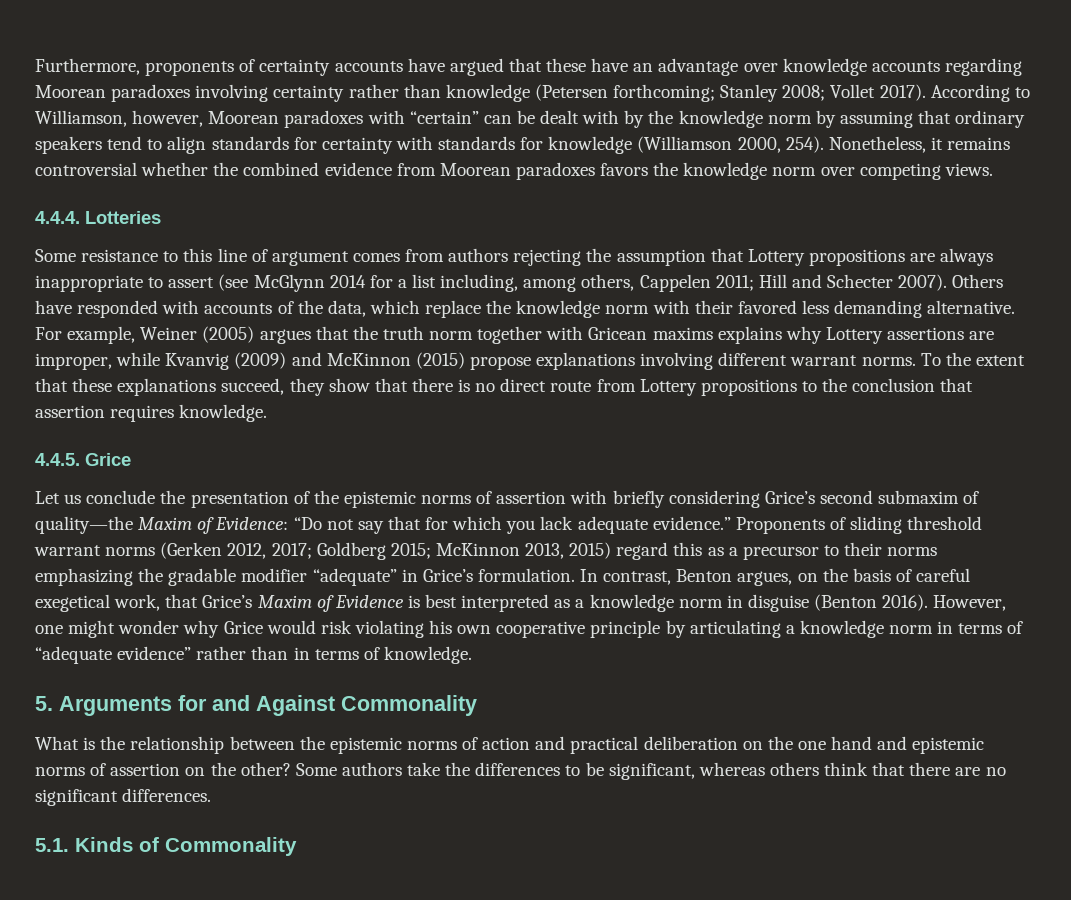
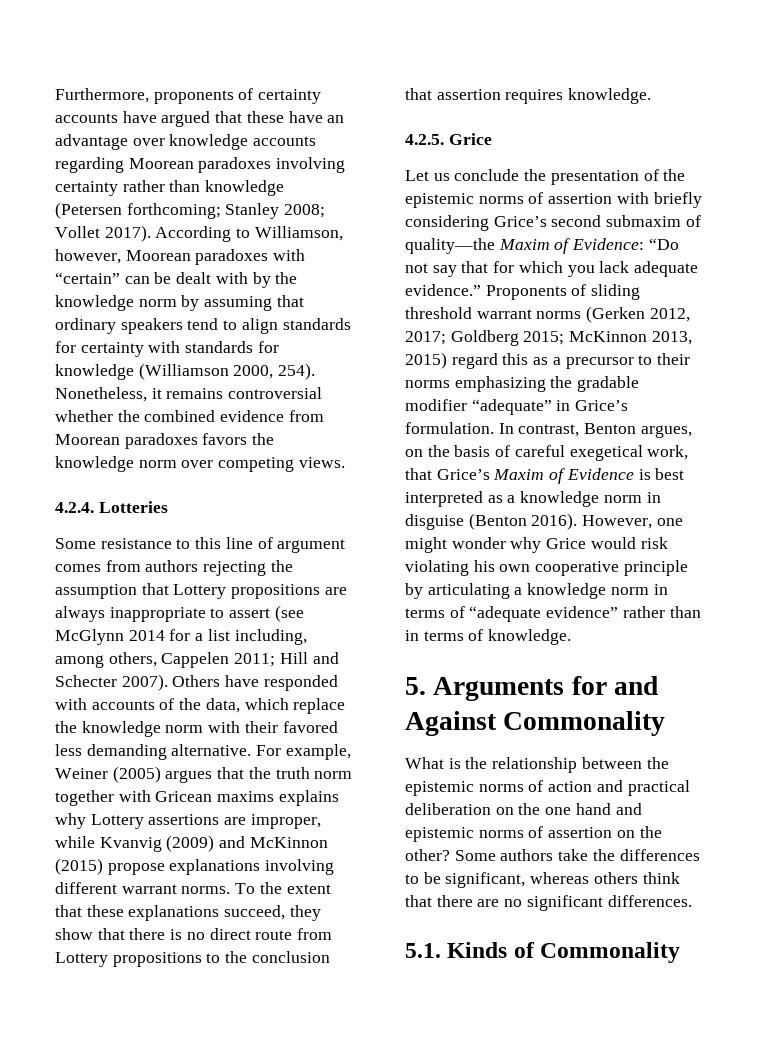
[35,211,80,224] 4.4.4. -> [55,502,94,513] 4.2.4.
[35,453,80,466] 4.4.5. -> [405,134,444,145] 4.2.5.

